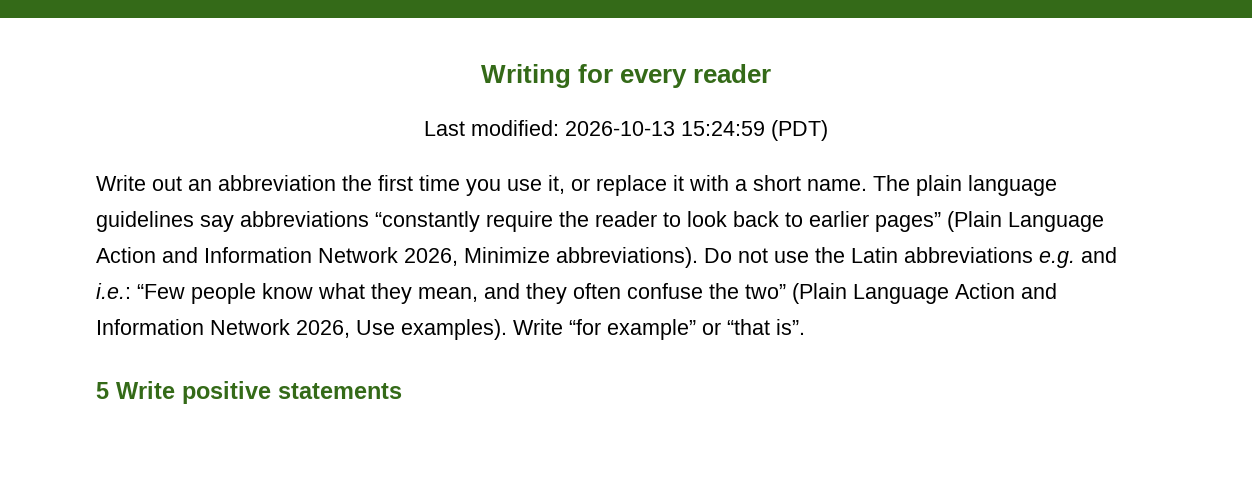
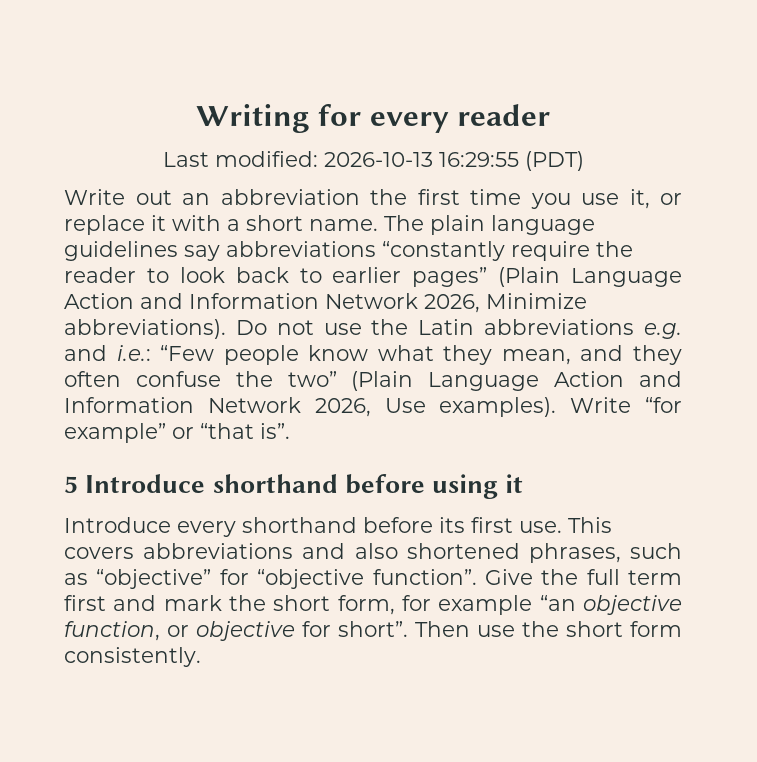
[681,121,765,136] 15:24:59 -> [438,152,519,167] 16:29:55
[116,381,402,404] Write positive statements -> [85,474,524,499] [64,517,612,537] [64,543,683,563] [64,569,682,589] [64,595,682,615] [64,621,682,641] [64,647,201,667] Introduce shorthand before using it // Introduce every shorthand before its first use. This covers abbreviations and also shortened phrases, such as “objective” for “objective function”. Give the full term first and mark the short form, for example “an objective function, or objective for short”. Then use the short form consistently.

